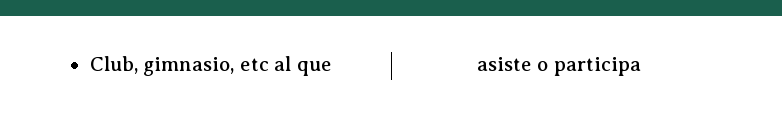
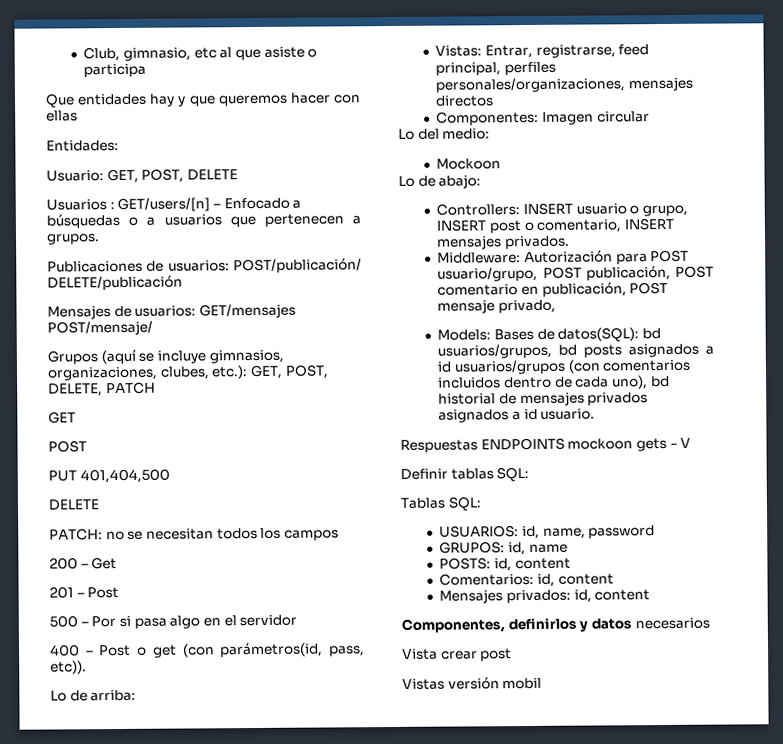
(641, 66) none -> [45,92,361,108] [46,110,78,122] [46,139,119,152] [46,168,238,184] [46,197,302,213] [46,213,361,229] [46,233,100,245] [47,258,362,274] [47,275,183,291] [47,303,296,320] [47,320,153,336] [47,349,284,365] [47,364,329,381] [48,381,156,397] [48,411,76,424] [48,440,87,453] [48,468,170,484] [48,499,100,511] [49,527,339,541] [49,557,118,570] [49,586,120,599] [49,614,298,629] [49,642,366,658] [50,660,87,675] [50,689,137,702] [435,44,650,59] [435,61,556,76] [435,76,693,93] [435,95,495,107] [436,110,650,126] [398,128,491,140] [436,158,502,170] [398,174,482,189] [436,202,688,217] [436,217,674,234] [437,235,570,250] [437,249,690,265] [437,265,714,282] [437,281,669,297] [437,299,556,314] [437,327,661,342] [437,343,714,359] [437,359,691,375] [438,375,670,390] [438,391,649,407] [438,408,596,423] [400,437,692,453] [400,466,530,482] [400,496,482,511] [439,525,656,540] [439,541,568,556] [439,557,571,572] [439,572,614,587] [439,589,651,604] [401,617,710,633] [402,648,513,662] [402,677,543,690] // Que entidades hay y que queremos hacer con ellas // Entidades: // Usuario: GET, POST, DELETE // Usuarios : GET/users/[n] – Enfocado a búsquedas o a usuarios que pertenecen a grupos. // Publicaciones de usuarios: POST/publicación/ DELETE/publicación // Mensajes de usuarios: GET/mensajes POST/mensaje/ // Grupos (aquí se incluye gimnasios, organizaciones, clubes, etc.): GET, POST, DELETE, PATCH // GET // POST // PUT 401,404,500 // DELETE // PATCH: no se necesitan todos los campos // 200 – Get // 201 – Post // 500 – Por si pasa algo en el servidor // 400 – Post o get (con parámetros(id, pass, etc)). // Lo de arriba: // Vistas: Entrar, registrarse, feed principal, perfiles personales/organizaciones, mensajes directos // Componentes: Imagen circular // Lo del medio: // Mockoon // Lo de abajo: // Controllers: INSERT usuario o grupo, INSERT post o comentario, INSERT mensajes privados. // Middleware: Autorización para POST usuario/grupo, POST publicación, POST comentario en publicación, POST mensaje privado, // Models: Bases de datos(SQL): bd usuarios/grupos, bd posts asignados a id usuarios/grupos (con comentarios incluidos dentro de cada uno), bd historial de mensajes privados asignados a id usuario. // Respuestas ENDPOINTS mockoon gets - V // Definir tablas SQL: // Tablas SQL: // USUARIOS: id, name, password // GRUPOS: id, name // POSTS: id, content // Comentarios: id, content // Mensajes privados: id, content // Componentes, definirlos y datos necesarios // Vista crear post // Vistas versión mobil

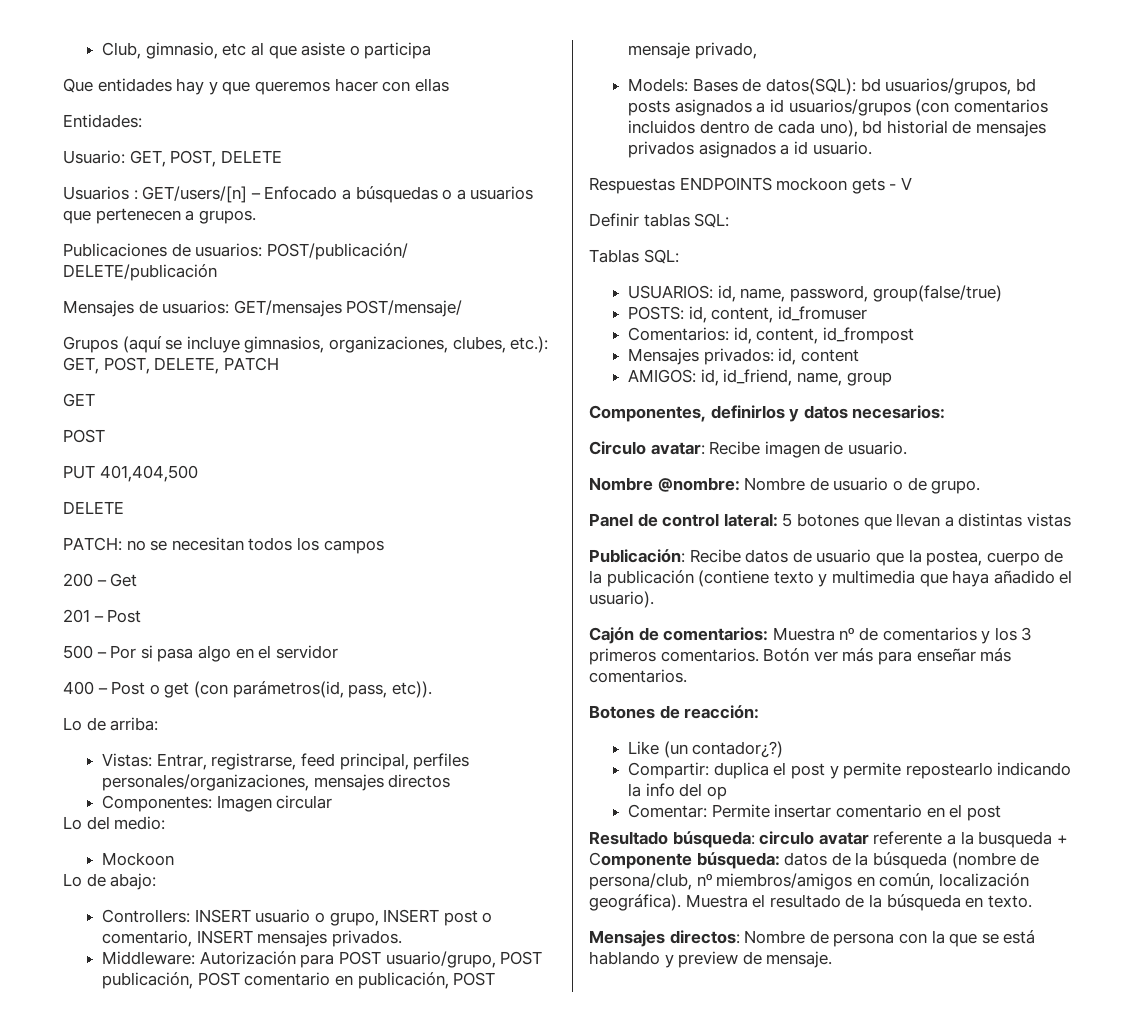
[588,525,656,539] [439,541,568,556] password // GRUPOS: id, name -> [790,285,1002,302] password, group(false/true)
[514,557,571,570] content -> [711,306,868,323] content, id_fromuser
[557,573,614,585] content -> [756,327,915,344] content, id_frompost
(651, 595) none -> [628,369,892,386] // AMIGOS: id, id_friend, name, group
[634,617,710,630] [402,648,513,662] [402,677,543,690] necesarios // Vista crear post // Vistas versión mobil -> [852,405,946,419] [589,441,907,458] [589,477,981,494] [589,513,1071,530] [589,549,1064,566] [589,570,1073,587] [589,591,654,608] [589,627,1033,644] [589,648,1012,665] [589,669,687,683] [589,705,760,719] [628,741,784,758] [628,762,1072,779] [628,783,728,800] [628,804,1001,821] [589,831,1068,848] [589,852,1040,869] [589,873,1029,890] [589,894,1032,911] [589,930,1036,947] [589,951,833,968] necesarios: // Circulo avatar: Recibe imagen de usuario. // Nombre @nombre: Nombre de usuario o de grupo. // Panel de control lateral: 5 botones que llevan a distintas vistas // Publicación: Recibe datos de usuario que la postea, cuerpo de la publicación (contiene texto y multimedia que haya añadido el usuario). // Cajón de comentarios: Muestra nº de comentarios y los 3 primeros comentarios. Botón ver más para enseñar más comentarios. // Botones de reacción: // Like (un contador¿?) // Compartir: duplica el post y permite repostearlo indicando la info del op // Comentar: Permite insertar comentario en el post // Resultado búsqueda: circulo avatar referente a la busqueda + Componente búsqueda: datos de la búsqueda (nombre de persona/club, nº miembros/amigos en común, localización geográfica). Muestra el resultado de la búsqueda en texto. // Mensajes directos: Nombre de persona con la que se está hablando y preview de mensaje.

